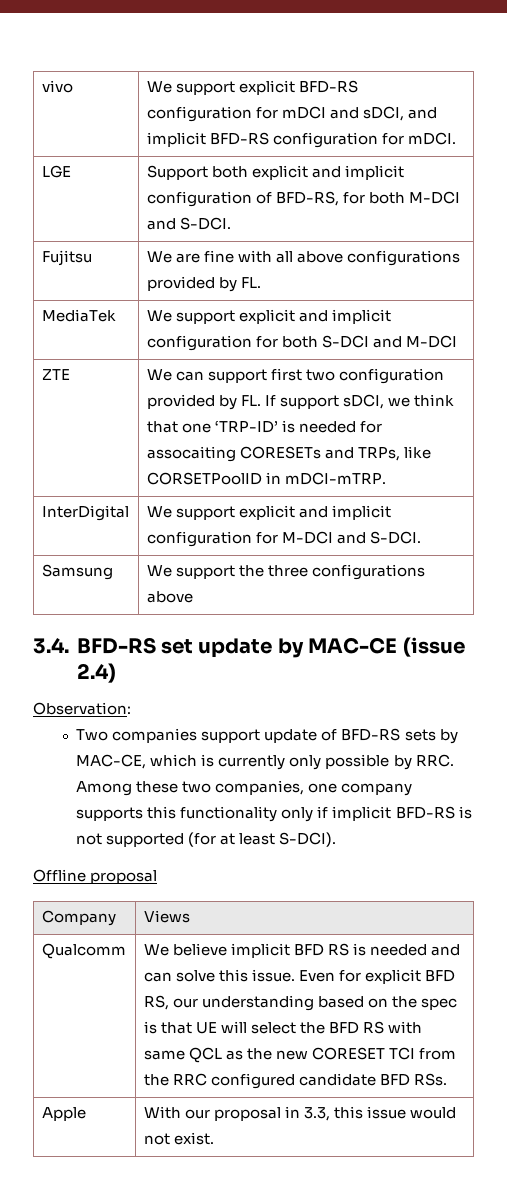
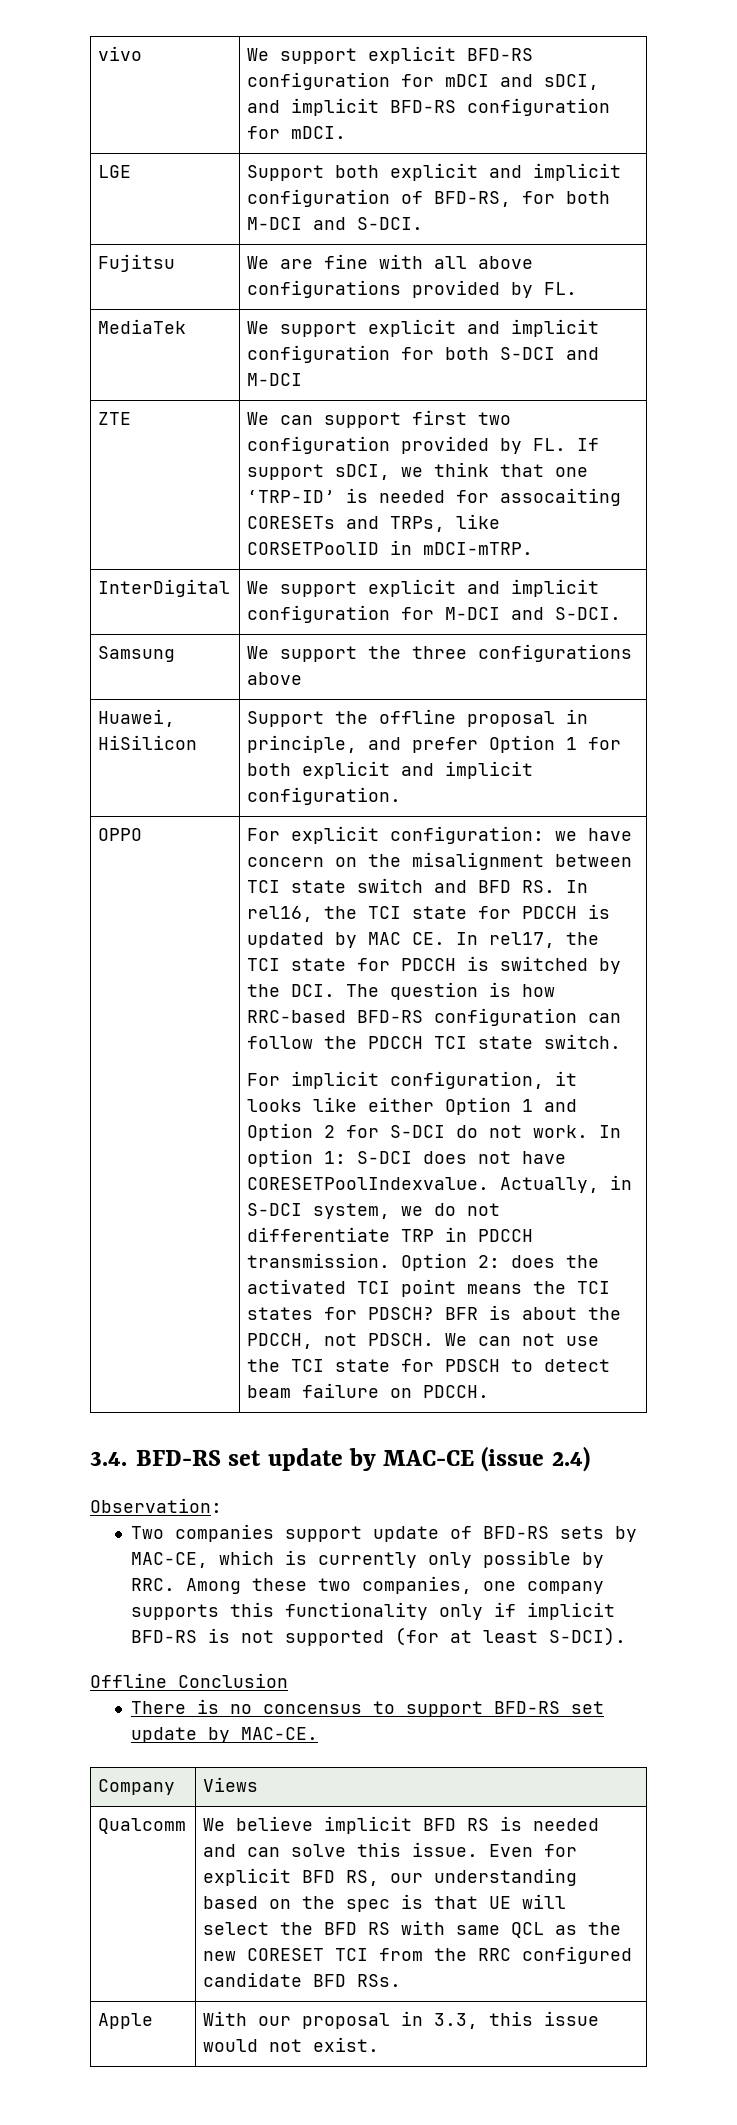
(193, 597) none -> [98,709,176,727] [98,735,198,750] [247,709,589,727] [247,735,622,753] [247,761,534,779] [247,787,402,805] [98,828,143,841] [247,826,633,844] [247,852,633,870] [247,878,589,893] [247,904,611,922] [247,932,600,948] [247,956,622,974] [247,982,556,1000] [247,1008,622,1026] [247,1034,622,1049] [247,1071,578,1089] [247,1097,578,1115] [247,1123,622,1141] [247,1149,567,1167] [247,1175,633,1193] [247,1203,501,1219] [247,1227,534,1242] [247,1253,600,1271] [247,1279,611,1297] [247,1305,622,1320] [247,1333,600,1349] [247,1359,611,1372] [247,1383,490,1398] // Huawei, HiSilicon | Support the offline proposal in principle, and prefer Option 1 for both explicit and implicit configuration. // OPPO | For explicit configuration: we have concern on the misalignment between TCI state switch and BFD RS. In rel16, the TCI state for PDCCH is updated by MAC CE. In rel17, the TCI state for PDCCH is switched by the DCI. The question is how RRC-based BFD-RS configuration can follow the PDCCH TCI state switch. // For implicit configuration, it looks like either Option 1 and Option 2 for S-DCI do not work. In option 1: S-DCI does not have CORESETPoolIndexvalue. Actually, in S-DCI system, we do not differentiate TRP in PDCCH transmission. Option 2: does the activated TCI point means the TCI states for PDSCH? BFR is about the PDCCH, not PDSCH. We can not use the TCI state for PDSCH to detect beam failure on PDCCH.
[90,870,158,884] proposal -> [178,1673,288,1688] [131,1699,605,1717] [131,1727,319,1743] Conclusion // There is no concensus to support BFD-RS set update by MAC-CE.

